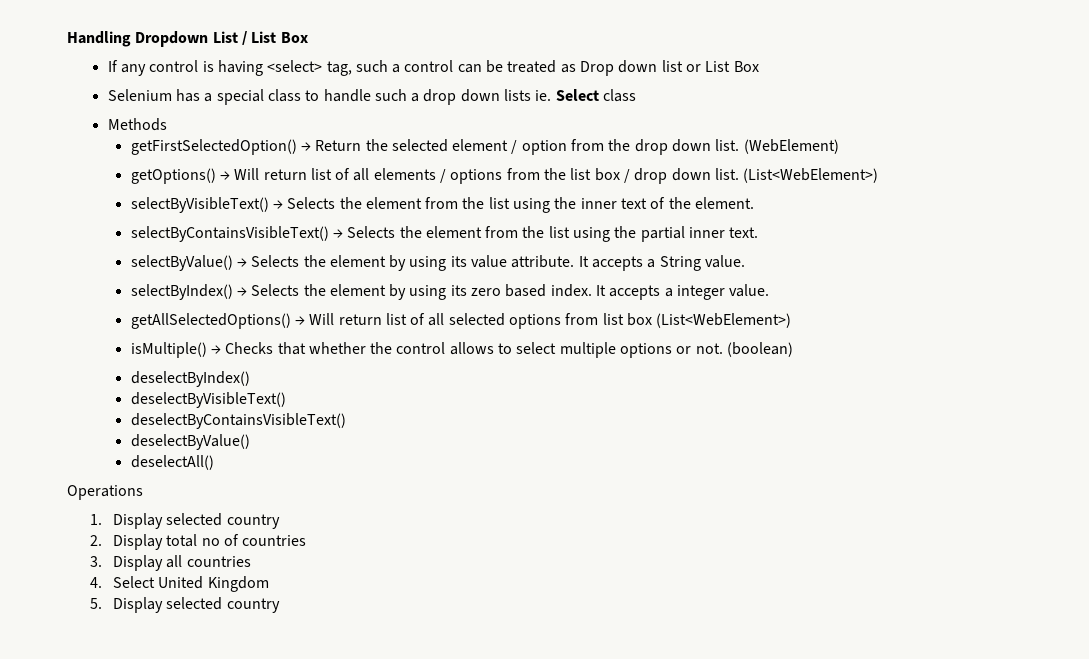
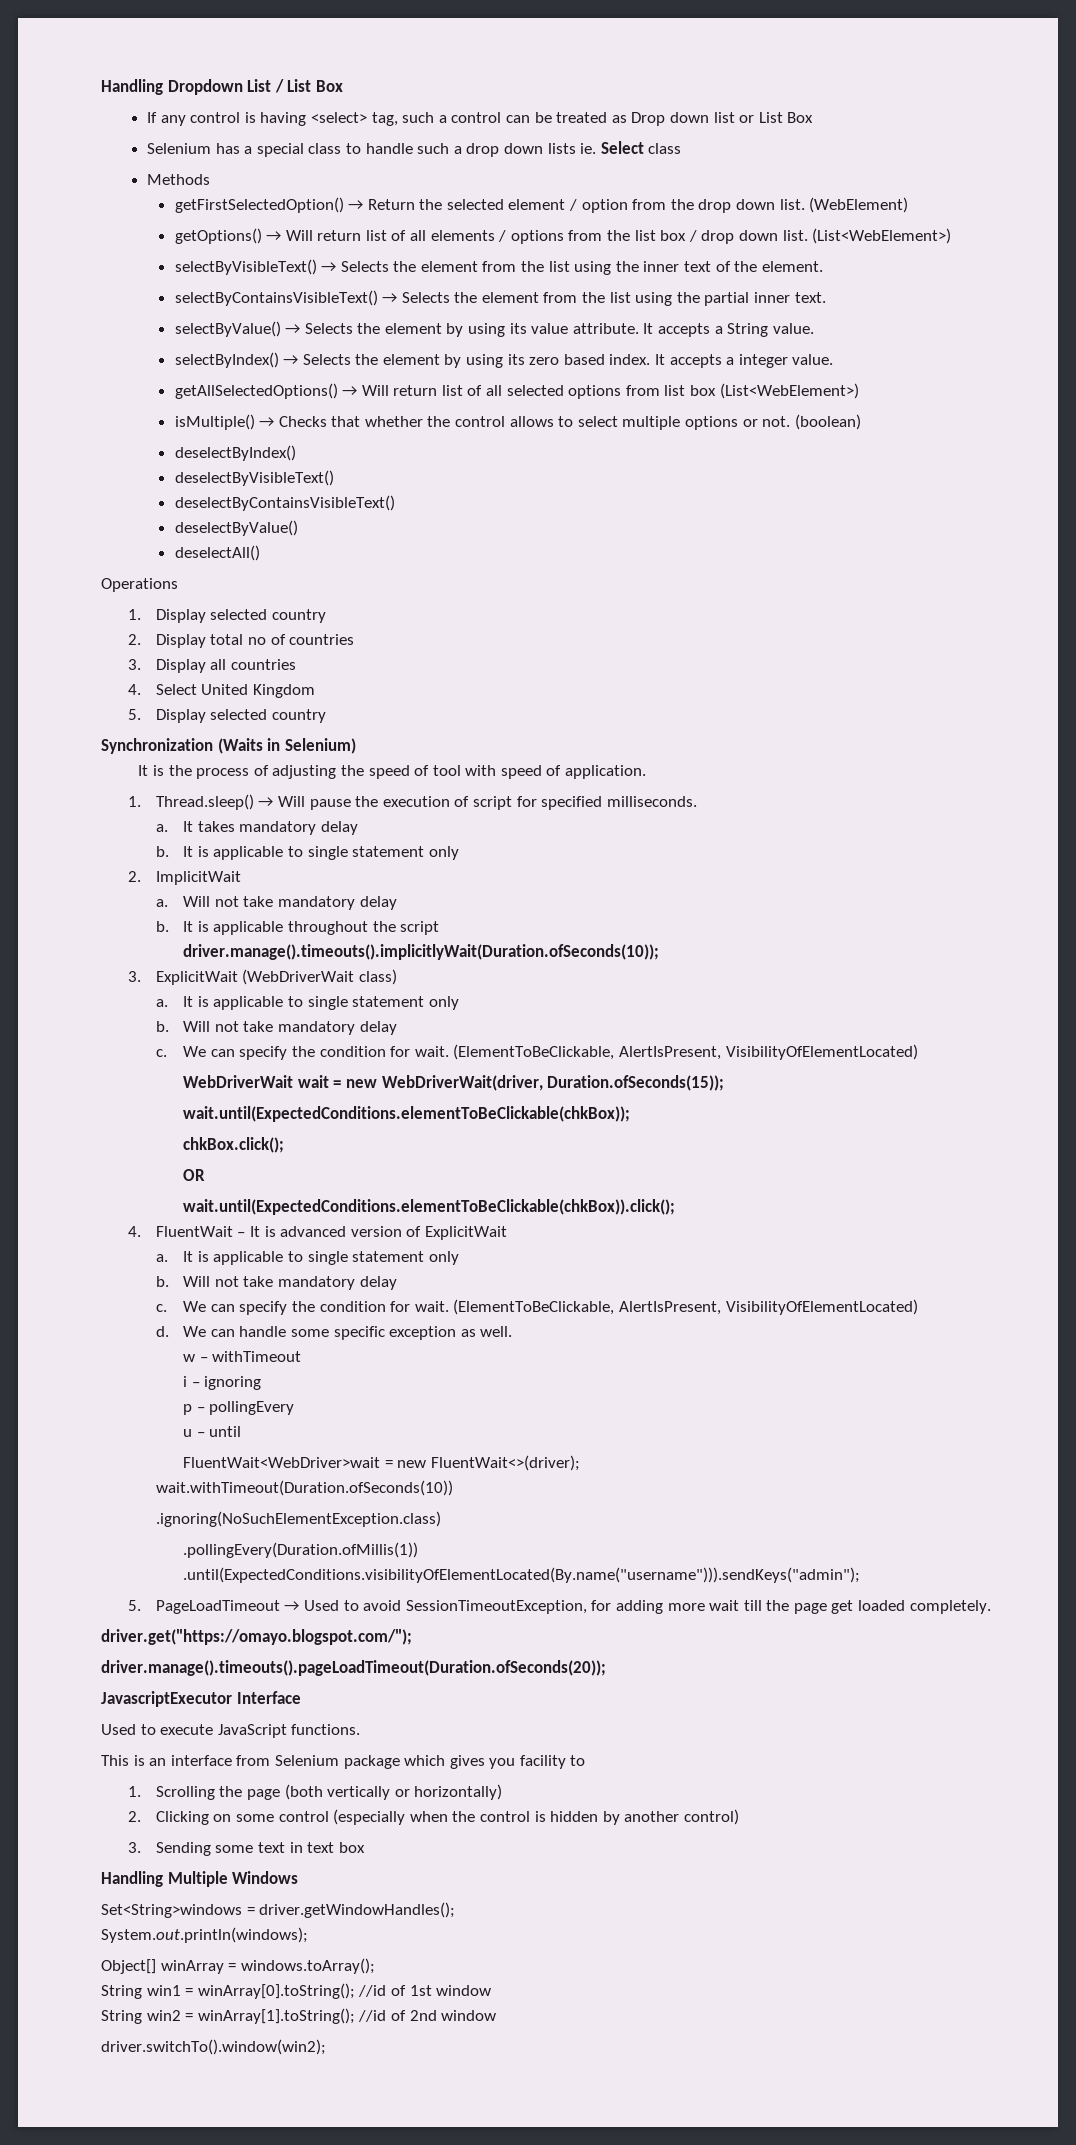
(280, 605) none -> [101,738,356,754] [138,765,647,779] [128,794,697,810] [155,821,358,835] [155,846,459,860] [128,871,241,885] [155,896,397,910] [155,921,440,935] [183,944,660,960] [128,969,397,985] [155,996,459,1010] [155,1021,397,1035] [155,1044,918,1060] [183,1075,725,1091] [183,1106,631,1122] [183,1137,285,1153] [183,1169,206,1181] [183,1199,676,1215] [128,1226,507,1240] [155,1251,459,1265] [155,1276,397,1290] [155,1299,918,1315] [155,1326,513,1340] [183,1351,302,1362] [183,1376,262,1390] [183,1401,295,1415] [183,1426,242,1437] [183,1455,580,1471] [155,1480,453,1496] [155,1511,441,1527] [183,1542,419,1558] [183,1567,861,1583] [128,1600,991,1614] [101,1629,412,1645] [101,1660,606,1676] [101,1691,301,1707] [101,1724,361,1738] [101,1755,586,1769] [128,1784,503,1800] [128,1809,739,1825] [128,1842,365,1856] [101,1871,299,1887] [101,1902,456,1918] [101,1927,308,1943] [101,1958,375,1974] [101,1983,492,1999] [101,2008,497,2024] [101,2039,326,2055] // Synchronization (Waits in Selenium) // It is the process of adjusting the speed of tool with speed of application. // 1. Thread.sleep() → Will pause the execution of script for specified milliseconds. // a. It takes mandatory delay // b. It is applicable to single statement only // 2. ImplicitWait // a. Will not take mandatory delay // b. It is applicable throughout the script // driver.manage().timeouts().implicitlyWait(Duration.ofSeconds(10)); // 3. ExplicitWait (WebDriverWait class) // a. It is applicable to single statement only // b. Will not take mandatory delay // c. We can specify the condition for wait. (ElementToBeClickable, AlertIsPresent, VisibilityOfElementLocated) // WebDriverWait wait = new WebDriverWait(driver, Duration.ofSeconds(15)); // wait.until(ExpectedConditions.elementToBeClickable(chkBox)); // chkBox.click(); // OR // wait.until(ExpectedConditions.elementToBeClickable(chkBox)).click(); // 4. FluentWait – It is advanced version of ExplicitWait // a. It is applicable to single statement only // b. Will not take mandatory delay // c. We can specify the condition for wait. (ElementToBeClickable, AlertIsPresent, VisibilityOfElementLocated) // d. We can handle some specific exception as well. // w – withTimeout // i – ignoring // p – pollingEvery // u – until // FluentWait<WebDriver>wait = new FluentWait<>(driver); // wait.withTimeout(Duration.ofSeconds(10)) // .ignoring(NoSuchElementException.class) // .pollingEvery(Duration.ofMillis(1)) .until(ExpectedConditions.visibilityOfElementLocated(By.name("username"))).sendKeys("admin"); // 5. PageLoadTimeout → Used to avoid SessionTimeoutException, for adding more wait till the page get loaded completely. // driver.get("https://omayo.blogspot.com/"); // driver.manage().timeouts().pageLoadTimeout(Duration.ofSeconds(20)); // JavascriptExecutor Interface // Used to execute JavaScript functions. // This is an interface from Selenium package which gives you facility to // 1. Scrolling the page (both vertically or horizontally) // 2. Clicking on some control (especially when the control is hidden by another control) // 3. Sending some text in text box // Handling Multiple Windows // Set<String>windows = driver.getWindowHandles(); // System.out.println(windows); // Object[] winArray = windows.toArray(); // String win1 = winArray[0].toString(); //id of 1st window // String win2 = winArray[1].toString(); //id of 2nd window // driver.switchTo().window(win2);

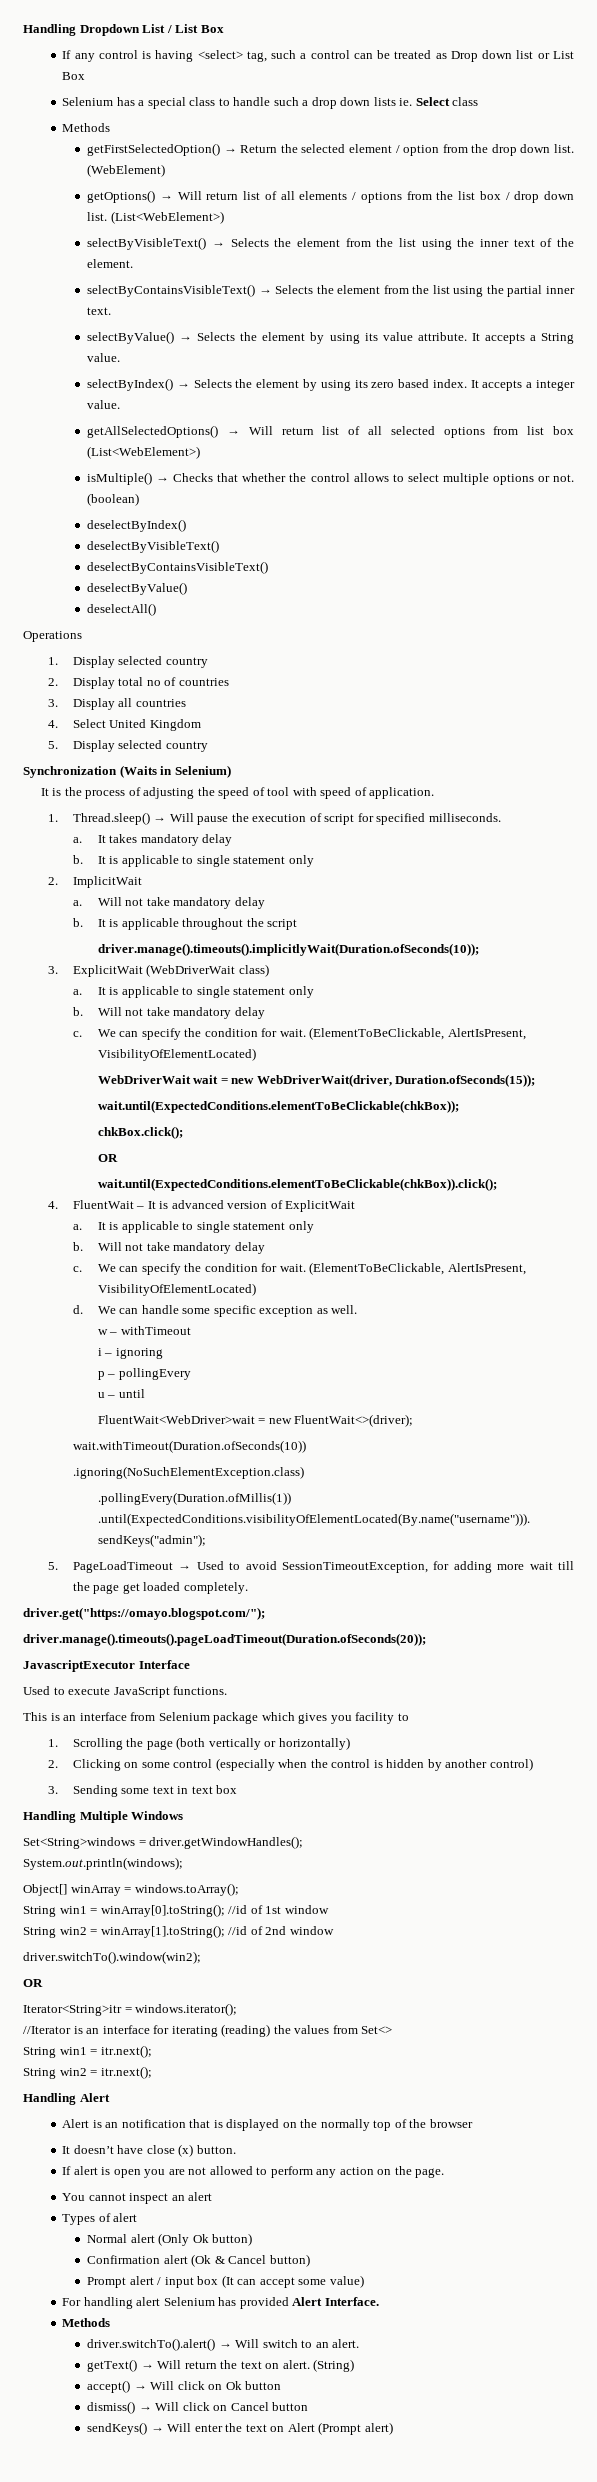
(326, 2047) none -> [23,1979,43,1987] [23,2003,238,2016] [23,2024,393,2037] [23,2045,152,2058] [23,2066,152,2079] [23,2093,110,2105] [62,2119,473,2131] [62,2144,236,2157] [62,2166,445,2178] [62,2192,213,2204] [62,2213,138,2225] [87,2233,253,2246] [87,2254,310,2267] [87,2275,364,2288] [62,2297,379,2309] [62,2318,111,2327] [87,2338,360,2351] [87,2359,355,2372] [87,2380,282,2393] [87,2401,309,2414] [87,2422,393,2435] // OR // Iterator<String>itr = windows.iterator(); // //Iterator is an interface for iterating (reading) the values from Set<> // String win1 = itr.next(); // String win2 = itr.next(); // Handling Alert // Alert is an notification that is displayed on the normally top of the browser // It doesn’t have close (x) button. // If alert is open you are not allowed to perform any action on the page. // You cannot inspect an alert // Types of alert // Normal alert (Only Ok button) // Confirmation alert (Ok & Cancel button) // Prompt alert / input box (It can accept some value) // For handling alert Selenium has provided Alert Interface. // Methods // driver.switchTo().alert() → Will switch to an alert. // getText() → Will return the text on alert. (String) // accept() → Will click on Ok button // dismiss() → Will click on Cancel button // sendKeys() → Will enter the text on Alert (Prompt alert)

